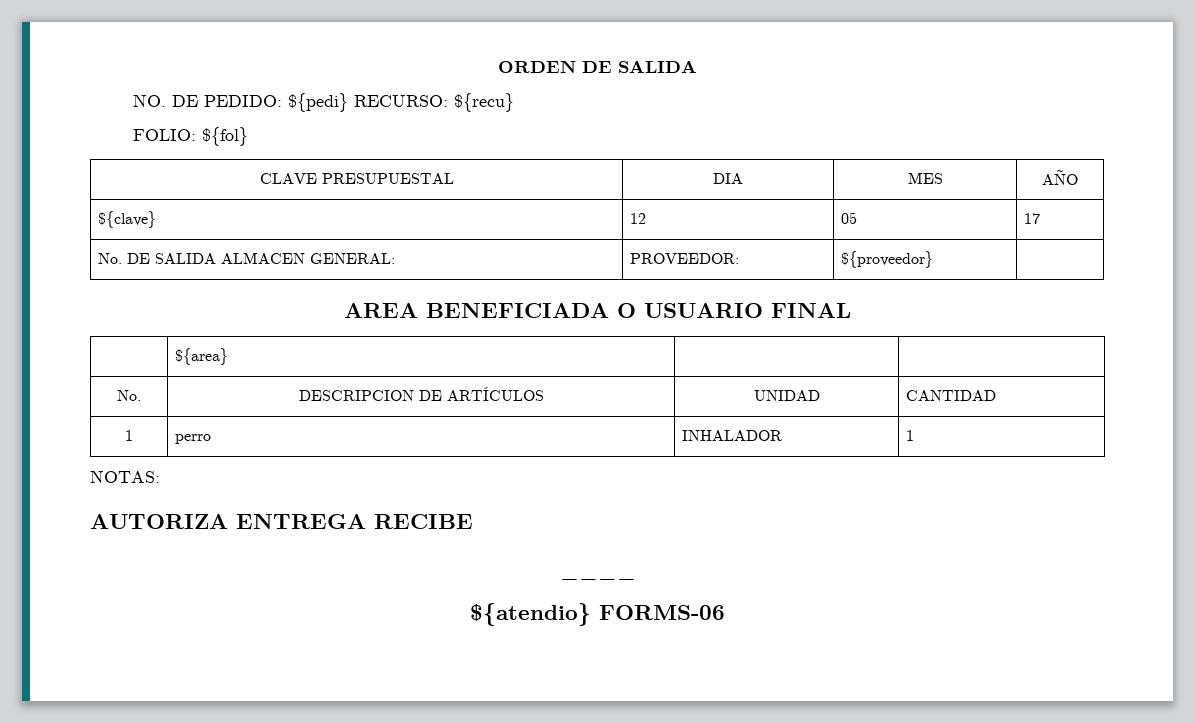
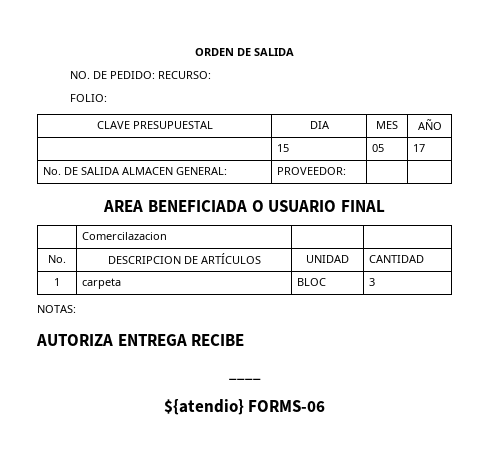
[287,93,348,112] ${pedi} -> (155, 75) none
[453,93,514,112] ${recu} -> (211, 75) none
[201,127,248,146] ${fol} -> (107, 98) none
[97,211,156,228] [629,213,646,224] ${clave} | 12 -> [276,144,289,152] | 15
[840,251,933,268] ${proveedor} -> (346, 171) none
[174,348,228,365] ${area} -> [81,232,167,240] Comercilazacion
[174,434,211,444] [681,430,782,441] [905,430,914,441] perro | INHALADOR | 1 -> [81,278,121,289] [296,278,326,286] [368,278,375,286] carpeta | BLOC | 3

